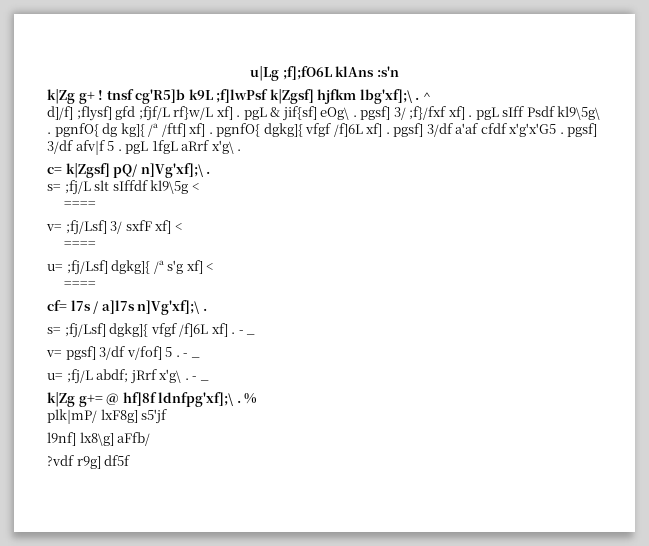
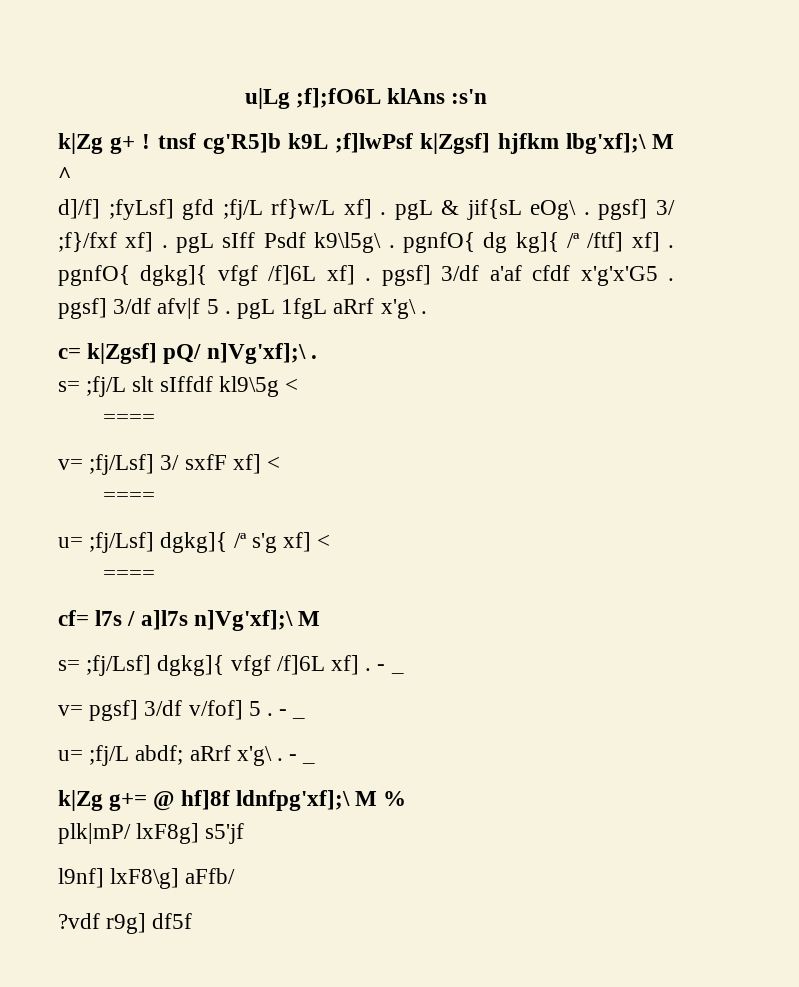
[415,97,420,100] . -> [652,134,674,149] M
[76,106,170,121] ;flysf] gfd ;fjf/L -> [108,199,263,220] ;fyLsf] gfd ;fj/L
[281,106,317,121] jif{sf] -> [466,199,522,220] jif{sL
[557,106,601,120] kl9\5g\ -> [314,232,382,253] k9\l5g\
[202,308,207,311] . -> [298,611,321,626] M
[129,369,157,384] jRrf -> [189,745,231,761] aRrf
[236,400,241,403] . -> [355,791,378,806] M
[79,432,114,446] lx8\g] -> [110,868,180,889] lxF8\g]

